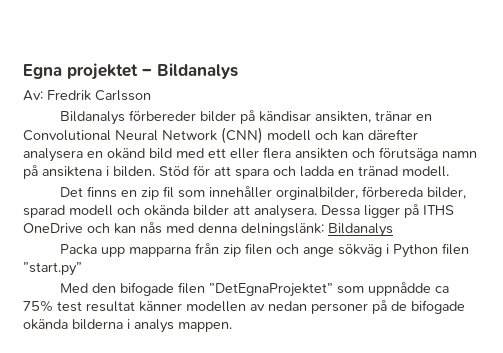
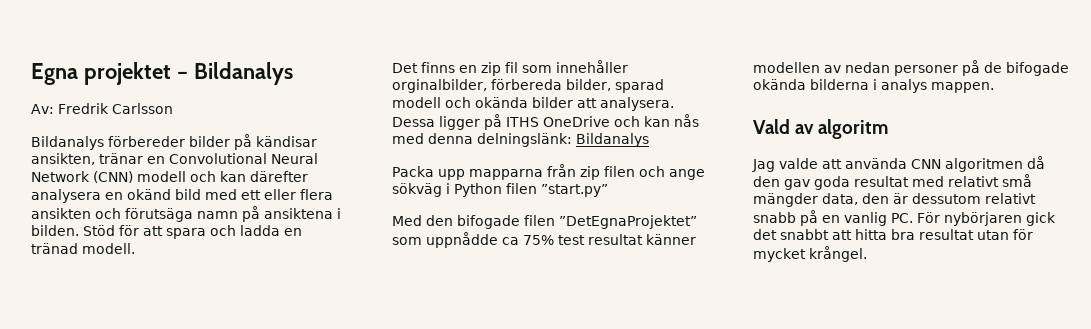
(232, 327) none -> [753,119,889,139] [752,156,1045,172] [753,174,1032,190] [753,193,1036,207] [753,210,1056,226] [753,229,1033,240] [753,246,867,262] // Vald av algoritm // Jag valde att använda CNN algoritmen då den gav goda resultat med relativt små mängder data, den är dessutom relativt snabb på en vanlig PC. För nybörjaren gick det snabbt att hitta bra resultat utan för mycket krångel.

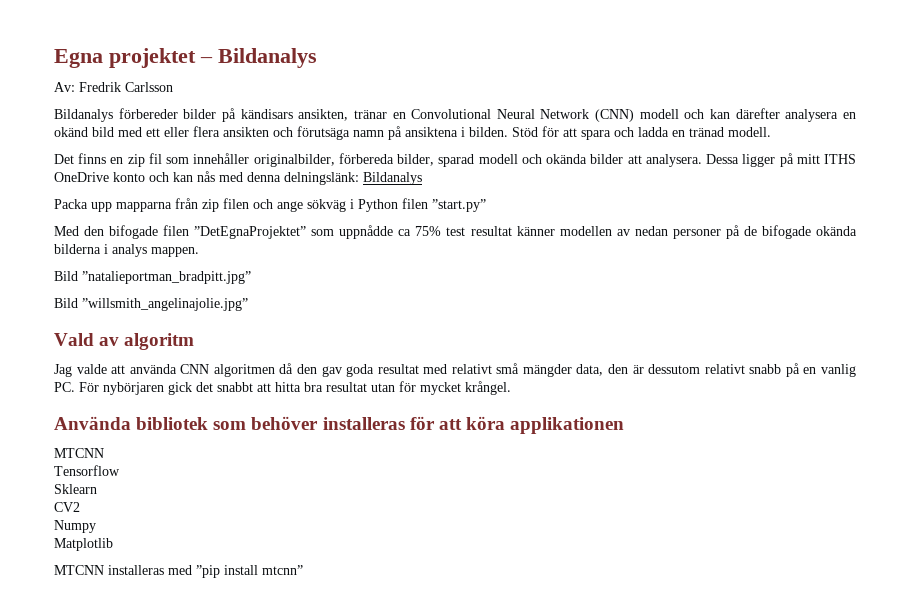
[256,136,317,147] kändisar -> [240,109,293,119] kändisars
[392,79,487,93] orginalbilder, -> [253,154,335,167] originalbilder,
(502, 122) none -> [796,154,820,164] mitt
(610, 121) none -> [113,172,145,182] konto
(994, 87) none -> [54,271,251,284] [54,298,248,311] // Bild ”natalieportman_bradpitt.jpg” // Bild ”willsmith_angelinajolie.jpg”
(867, 254) none -> [54,416,625,434] [54,448,104,458] [54,465,120,476] [54,484,97,494] [54,502,80,512] [54,520,96,533] [54,538,113,551] [54,565,303,578] // Använda bibliotek som behöver installeras för att köra applikationen // MTCNN // Tensorflow // Sklearn // CV2 // Numpy // Matplotlib // MTCNN installeras med ”pip install mtcnn”

